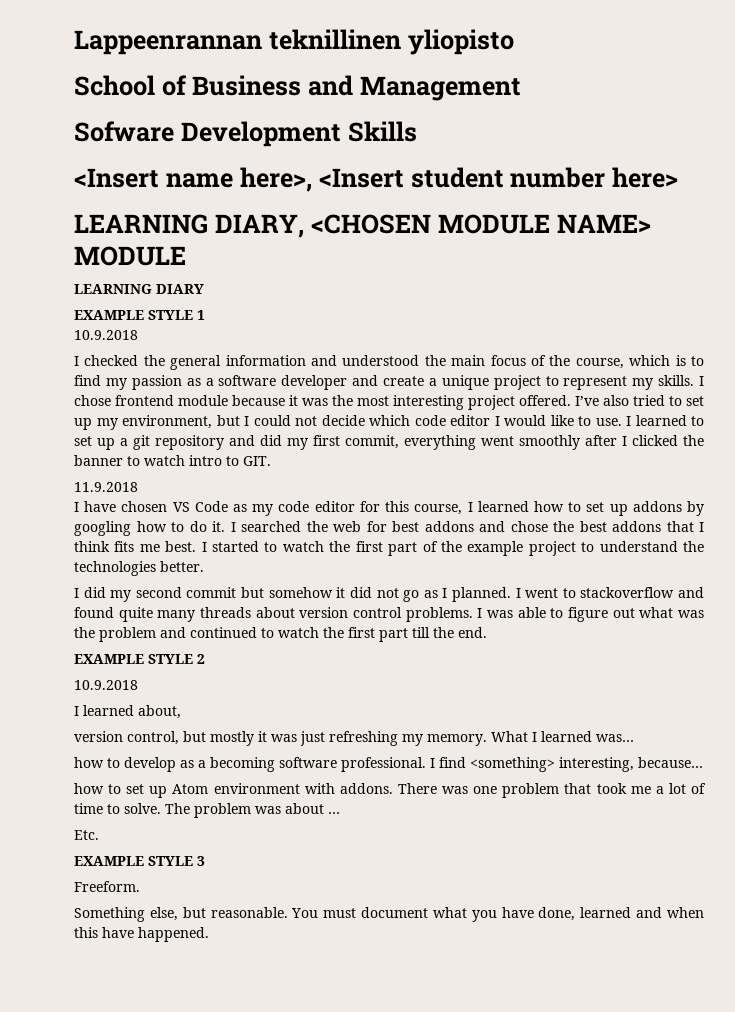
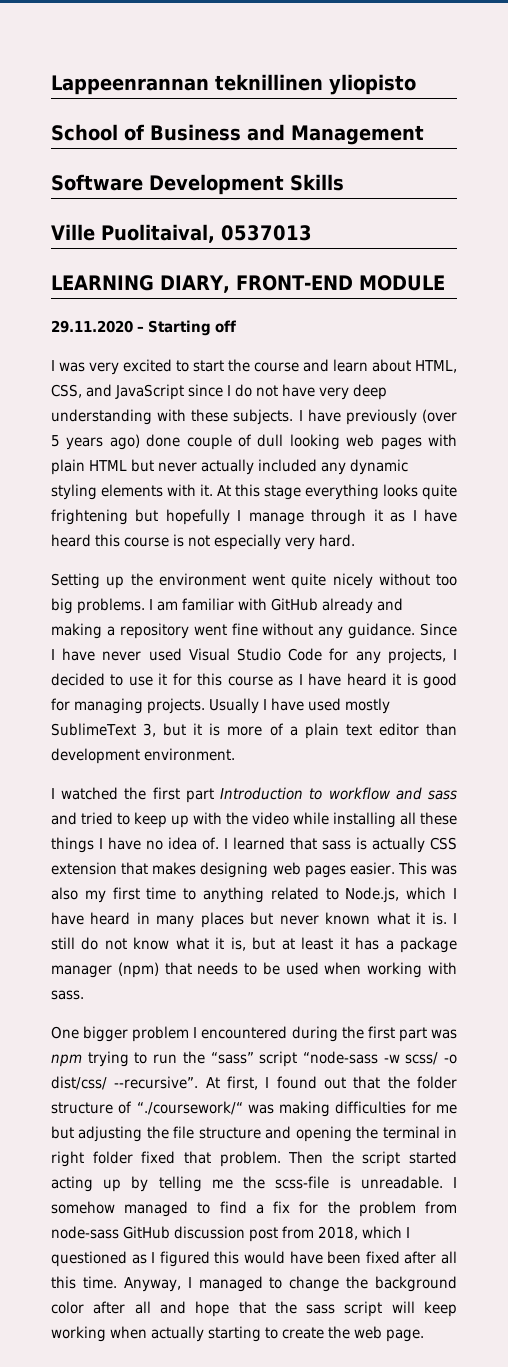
[74,121,174,142] Sofware -> [51,174,143,191] Software
[74,167,679,192] [74,214,651,238] [74,246,186,266] [74,284,204,294] [74,310,205,320] [74,330,138,340] [74,355,704,370] [74,375,704,390] [74,395,704,410] [74,415,704,430] [74,435,704,450] [74,455,271,466] [74,482,138,492] [74,501,705,516] [74,521,704,536] [74,541,704,556] [74,561,204,576] [74,587,704,602] [74,607,704,622] [74,627,487,642] [74,654,205,664] [74,680,138,690] [74,705,181,719] [74,731,634,746] [74,757,703,772] [74,783,707,798] [74,803,340,818] [74,830,99,840] [74,856,205,866] [74,881,140,892] [74,907,704,922] [74,927,209,942] <Insert name here>, <Insert student number here> // LEARNING DIARY, <CHOSEN MODULE NAME> MODULE // LEARNING DIARY // EXAMPLE STYLE 1 // 10.9.2018 // I checked the general information and understood the main focus of the course, which is to find my passion as a software developer and create a unique project to represent my skills. I chose frontend module because it was the most interesting project offered. I’ve also tried to set up my environment, but I could not decide which code editor I would like to use. I learned to set up a git repository and did my first commit, everything went smoothly after I clicked the banner to watch intro to GIT. // 11.9.2018 // I have chosen VS Code as my code editor for this course, I learned how to set up addons by googling how to do it. I searched the web for best addons and chose the best addons that I think fits me best. I started to watch the first part of the example project to understand the technologies better. // I did my second commit but somehow it did not go as I planned. I went to stackoverflow and found quite many threads about version control problems. I was able to figure out what was the problem and continued to watch the first part till the end. // EXAMPLE STYLE 2 // 10.9.2018 // I learned about, // version control, but mostly it was just refreshing my memory. What I learned was… // how to develop as a becoming software professional. I find <something> interesting, because… // how to set up Atom environment with addons. There was one problem that took me a lot of time to solve. The problem was about … // Etc. // EXAMPLE STYLE 3 // Freeform. // Something else, but reasonable. You must document what you have done, learned and when this have happened. -> [51,224,312,243] [51,275,445,293] [51,320,236,336] [51,359,457,375] [51,384,387,400] [51,409,458,425] [51,434,457,450] [51,459,408,475] [51,484,457,500] [51,509,458,525] [51,534,355,550] [51,573,457,589] [51,598,403,614] [51,623,457,639] [51,648,457,664] [51,673,457,689] [51,698,390,714] [51,723,457,739] [51,748,235,764] [51,787,458,803] [51,812,457,828] [51,837,457,853] [51,862,457,878] [51,887,458,903] [51,912,457,928] [51,937,457,953] [51,962,457,978] [51,990,84,1000] [51,1026,457,1042] [51,1051,457,1067] [51,1076,457,1090] [51,1101,457,1117] [51,1126,458,1142] [51,1151,457,1167] [51,1176,458,1192] [51,1201,458,1217] [51,1226,410,1242] [51,1251,458,1267] [51,1276,457,1292] [51,1301,458,1317] [51,1326,424,1342] Ville Puolitaival, 0537013 // LEARNING DIARY, FRONT-END MODULE // 29.11.2020 – Starting off // I was very excited to start the course and learn about HTML, CSS, and JavaScript since I do not have very deep understanding with these subjects. I have previously (over 5 years ago) done couple of dull looking web pages with plain HTML but never actually included any dynamic styling elements with it. At this stage everything looks quite frightening but hopefully I manage through it as I have heard this course is not especially very hard. // Setting up the environment went quite nicely without too big problems. I am familiar with GitHub already and making a repository went fine without any guidance. Since I have never used Visual Studio Code for any projects, I decided to use it for this course as I have heard it is good for managing projects. Usually I have used mostly SublimeText 3, but it is more of a plain text editor than development environment. // I watched the first part Introduction to workflow and sass and tried to keep up with the video while installing all these things I have no idea of. I learned that sass is actually CSS extension that makes designing web pages easier. This was also my first time to anything related to Node.js, which I have heard in many places but never known what it is. I still do not know what it is, but at least it has a package manager (npm) that needs to be used when working with sass. // One bigger problem I encountered during the first part was npm trying to run the “sass” script “node-sass -w scss/ -o dist/css/ --recursive”. At first, I found out that the folder structure of “./coursework/“ was making difficulties for me but adjusting the file structure and opening the terminal in right folder fixed that problem. Then the script started acting up by telling me the scss-file is unreadable. I somehow managed to find a fix for the problem from node-sass GitHub discussion post from 2018, which I questioned as I figured this would have been fixed after all this time. Anyway, I managed to change the background color after all and hope that the sass script will keep working when actually starting to create the web page.

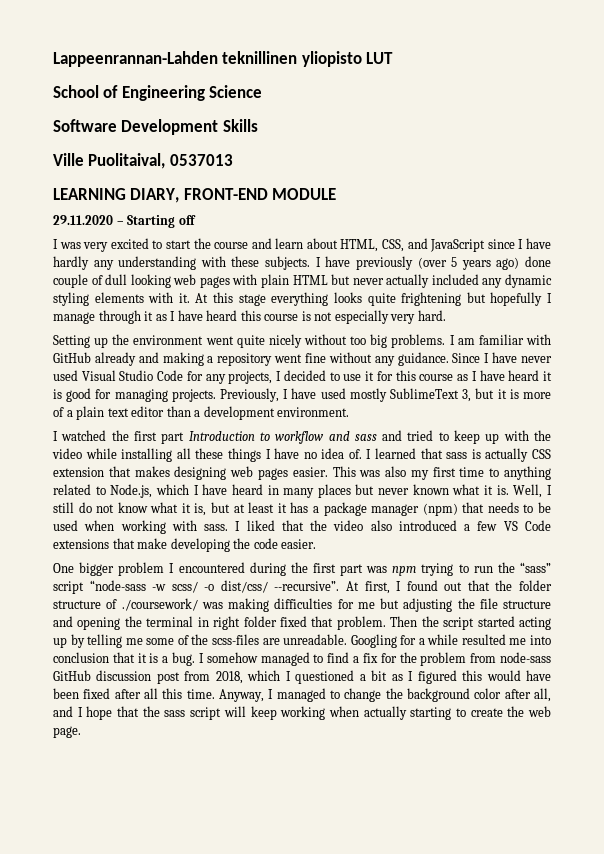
[51,75,209,95] Lappeenrannan -> [53,51,218,67] Lappeenrannan-Lahden
(416, 84) none -> [366,52,394,64] LUT
[150,124,424,145] Business and Management -> [121,85,263,101] Engineering Science
[235,384,387,400] do not have very deep -> [525,238,551,249] [53,256,114,270] have hardly any
[209,698,259,714] Usually -> [220,388,279,402] Previously,
(457, 729) none -> [194,410,201,417] a
(447, 918) none -> [513,484,543,498] Well,
(84, 995) none -> [235,520,551,531] [53,538,317,552] I liked that the video also introduced a few VS Code extensions that make developing the code easier.
[136,1101,243,1115] “./coursework/“ -> [121,598,198,611] ./coursework/
[243,1176,443,1189] the scss-file is unreadable. -> [146,634,551,648] [53,652,196,666] some of the scss-files are unreadable. Googling for a while resulted me into conclusion that it is a bug.
(127, 1259) none -> [359,670,388,681] a bit
[134,1301,186,1314] all and -> [533,688,551,702] [53,706,83,717] all, and I

